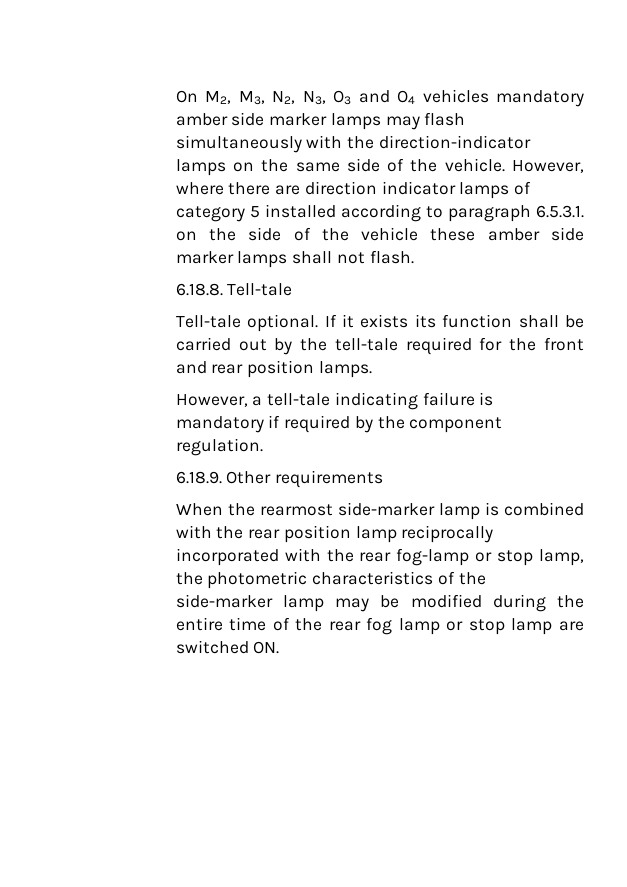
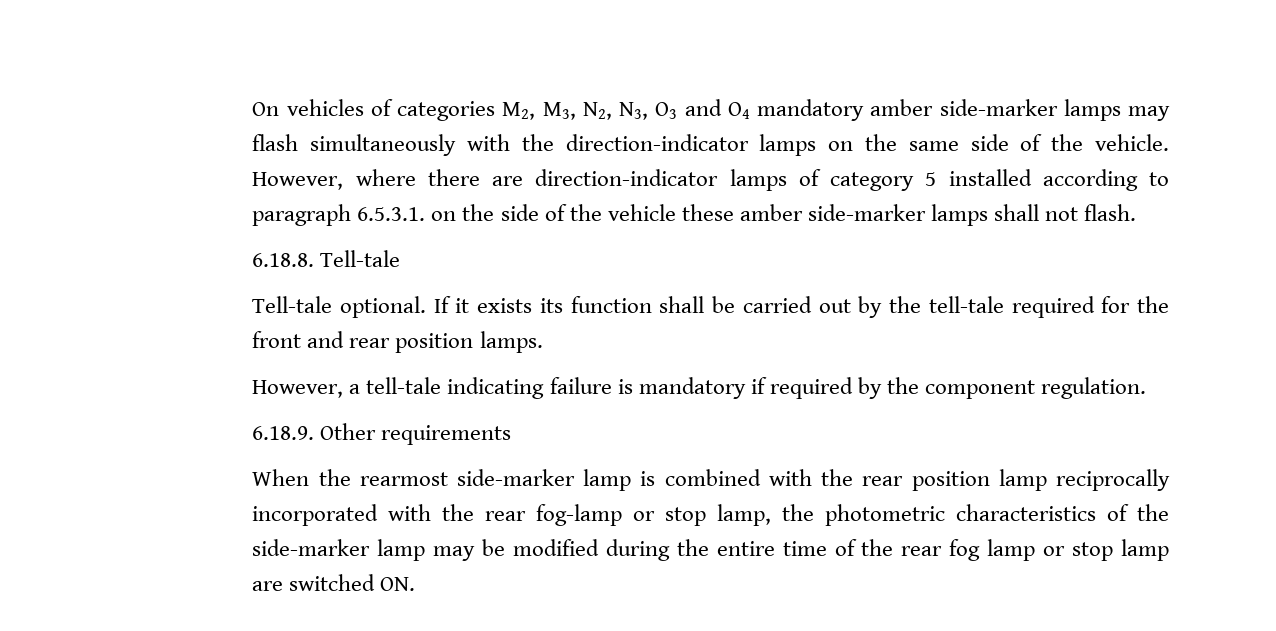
(198, 96) none -> [286,99,496,121] vehicles of categories
[422,89,489,103] vehicles -> (750, 110) none
[231,112,328,126] side marker -> [939,99,1058,116] side-marker
[304,181,456,195] direction indicator -> [535,169,719,186] direction-indicator
[551,227,584,241] [175,251,234,264] side marker -> [808,204,927,221] side-marker

